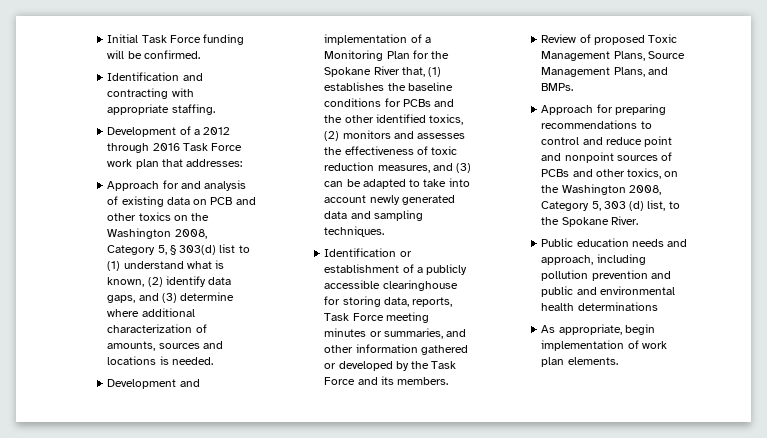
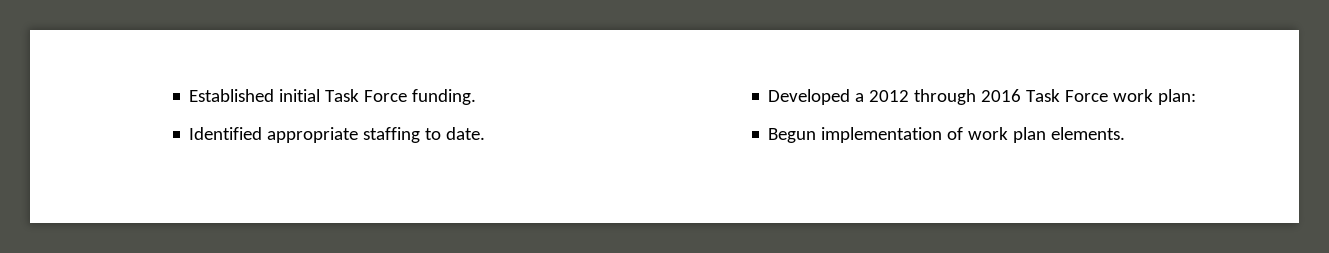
[107,34,245,45] [107,50,200,59] [107,72,203,81] [107,88,194,99] [107,104,215,115] [107,126,191,137] Initial Task Force funding will be confirmed. // Identification and contracting with appropriate staffing. // Development of -> [189,89,477,105] [189,127,486,143] [768,89,851,105] Established initial Task Force funding. // Identified appropriate staffing to date. // Developed
[135,159,243,169] [107,180,247,191] [107,196,256,207] [107,212,210,221] [107,228,207,239] [107,244,250,255] [107,260,225,271] [107,276,232,287] [107,292,235,303] [107,308,195,317] [107,324,207,333] [107,341,223,351] [107,356,213,365] [107,379,200,389] [324,34,431,45] [324,50,450,61] [324,66,442,77] [324,82,453,91] [324,98,455,107] [324,114,464,125] [324,130,466,141] [324,146,458,155] [324,162,472,173] [324,178,470,189] [324,195,455,205] [324,210,423,221] [324,226,385,237] [324,248,412,257] [324,264,468,275] [324,280,458,291] [324,296,453,307] [324,312,429,323] [324,328,467,339] [324,344,468,355] [324,361,457,371] [324,376,449,385] [541,34,678,45] [541,51,685,61] [541,67,668,77] [541,83,574,91] [541,104,666,115] [541,120,652,129] [541,136,673,147] [541,152,673,163] [541,168,679,179] [541,184,661,195] [541,200,680,211] [541,216,638,227] [541,238,688,247] [541,254,646,265] [541,270,671,281] [541,286,675,297] [541,302,658,311] [541,324,655,335] plan that addresses: // Approach for and analysis of existing data on PCB and other toxics on the Washington 2008, Category 5, § 303(d) list to (1) understand what is known, (2) identify data gaps, and (3) determine where additional characterization of amounts, sources and locations is needed. // Development and implementation of a Monitoring Plan for the Spokane River that, (1) establishes the baseline conditions for PCBs and the other identified toxics, (2) monitors and assesses the effectiveness of toxic reduction measures, and (3) can be adapted to take into account newly generated data and sampling techniques. // Identification or establishment of a publicly accessible clearinghouse for storing data, reports, Task Force meeting minutes or summaries, and other information gathered or developed by the Task Force and its members. // Review of proposed Toxic Management Plans, Source Management Plans, and BMPs. // Approach for preparing recommendations to control and reduce point and nonpoint sources of PCBs and other toxics, on the Washington 2008, Category 5, 303 (d) list, to the Spokane River. // Public education needs and approach, including pollution prevention and public and environmental health determinations // As appropriate, begin -> [1158,89,1197,105] [768,128,817,143] plan: // Begun

